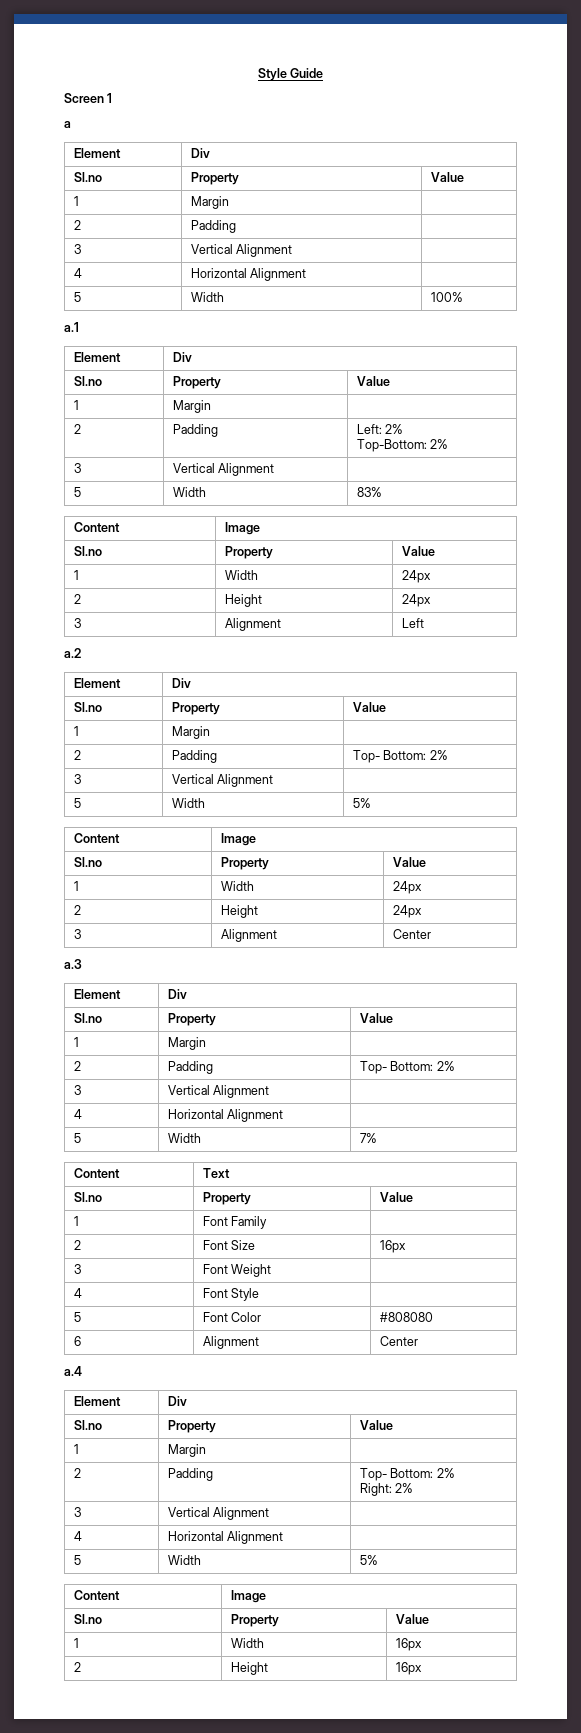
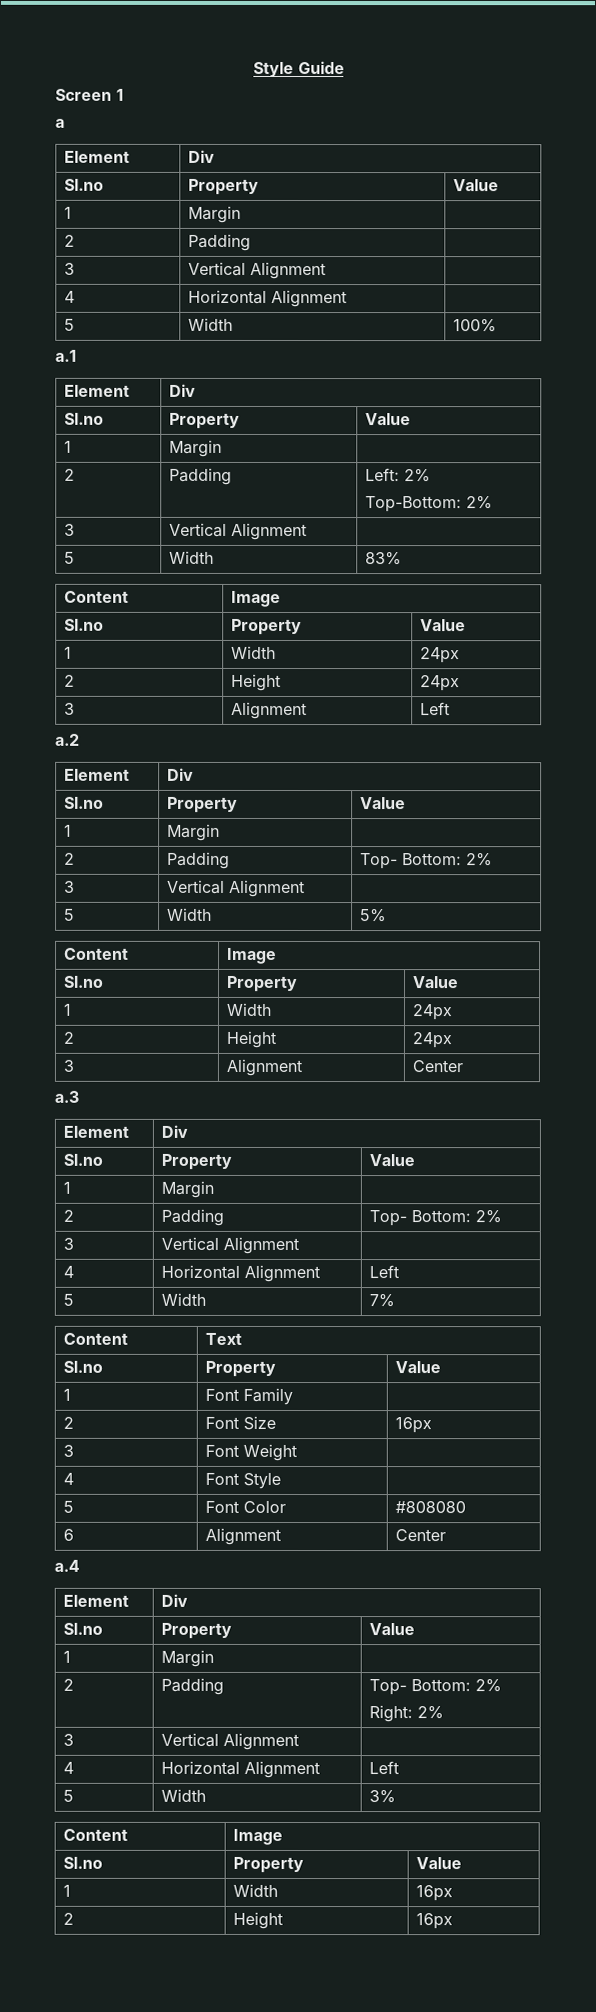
(284, 1115) none -> [368,1265,399,1279] Left
[73,1555,81,1565] [167,1555,201,1565] [359,1555,378,1565] // 5 | Width | 5% -> [368,1761,399,1775] [62,1789,74,1802] [160,1788,206,1802] [368,1790,396,1804] Left // 5 | Width | 3%

